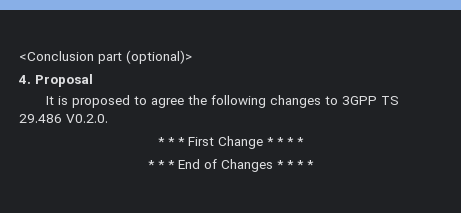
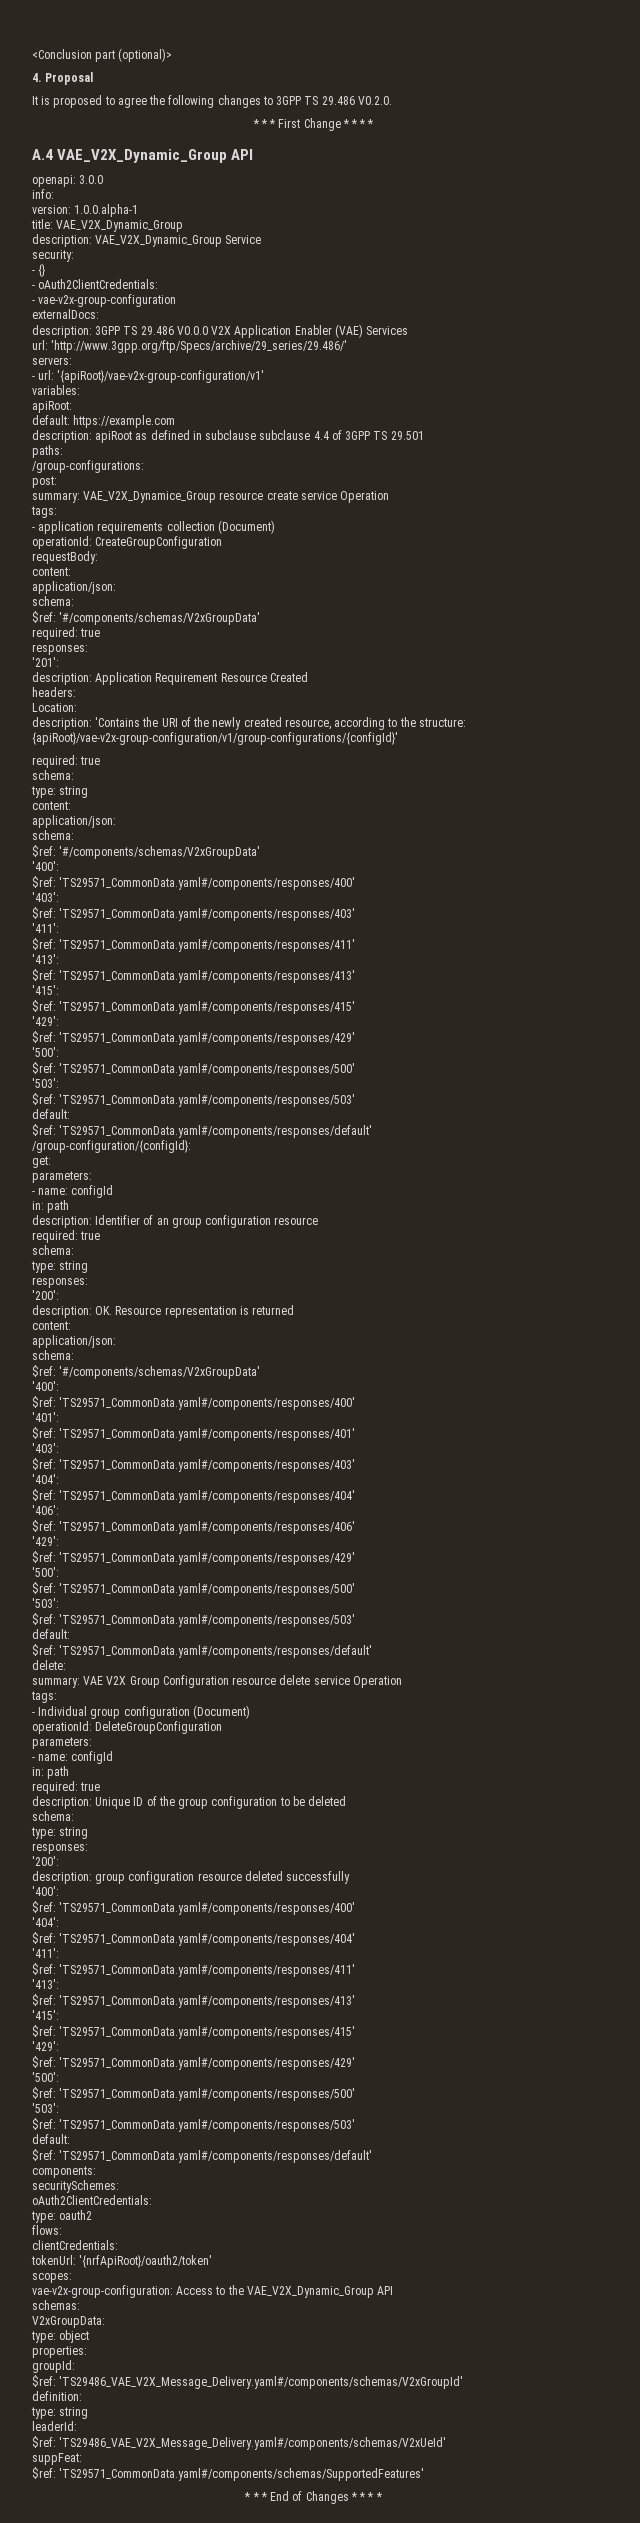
(304, 141) none -> [32,149,254,163] [32,175,104,187] [32,189,54,199] [32,204,139,217] [31,219,184,232] [32,234,262,247] [32,250,74,262] [32,264,46,277] [32,279,159,289] [32,294,177,307] [32,309,99,319] [32,324,409,338] [32,340,348,353] [32,357,72,365] [32,370,265,383] [32,385,80,395] [32,401,72,413] [32,415,176,428] [32,430,424,443] [32,445,63,458] [32,460,144,473] [32,476,57,488] [32,491,390,503] [31,506,57,518] [32,520,275,534] [32,536,223,549] [32,551,98,564] [32,567,71,576] [32,581,116,594] [32,596,74,606] [32,611,261,625] [32,627,101,640] [32,644,88,655] [32,657,59,667] [32,672,308,685] [32,687,76,697] [32,703,77,712] [32,717,466,730] [32,732,398,745] [32,755,101,768] [32,770,74,780] [31,786,89,798] [32,801,71,810] [32,815,116,828] [32,830,74,840] [32,845,261,859] [32,861,59,871] [32,876,356,890] [32,892,59,902] [32,907,356,921] [32,923,59,933] [32,938,356,952] [32,954,59,964] [32,969,356,983] [32,985,59,995] [32,1000,356,1014] [32,1016,59,1026] [32,1031,356,1045] [32,1047,59,1057] [32,1062,356,1076] [32,1078,59,1088] [32,1093,356,1107] [32,1109,70,1119] [32,1124,373,1138] [32,1140,191,1153] [32,1156,51,1168] [32,1171,92,1183] [32,1185,114,1198] [32,1200,70,1213] [32,1215,319,1228] [32,1230,101,1243] [32,1245,74,1255] [31,1261,89,1273] [32,1277,88,1288] [32,1290,59,1300] [32,1305,295,1318] [32,1321,71,1330] [32,1335,116,1348] [32,1350,74,1360] [32,1365,261,1379] [32,1381,59,1391] [32,1396,356,1410] [32,1412,59,1422] [32,1427,356,1441] [32,1443,59,1453] [32,1458,356,1472] [32,1474,59,1484] [32,1489,356,1503] [32,1505,59,1515] [32,1520,356,1534] [32,1536,59,1546] [32,1551,356,1565] [32,1567,59,1577] [32,1582,356,1596] [32,1598,59,1608] [32,1613,356,1627] [32,1629,70,1639] [32,1644,373,1658] [32,1660,66,1670] [32,1675,402,1688] [31,1691,57,1703] [32,1705,250,1719] [32,1721,223,1734] [32,1737,92,1749] [32,1751,114,1764] [32,1766,70,1779] [32,1781,101,1794] [32,1796,347,1809] [32,1811,74,1821] [31,1827,89,1839] [32,1843,88,1854] [32,1856,59,1866] [32,1871,351,1884] [32,1886,59,1896] [32,1901,356,1915] [32,1917,59,1927] [32,1932,356,1946] [32,1948,59,1958] [32,1963,356,1977] [32,1979,59,1989] [32,1994,356,2008] [32,2010,59,2020] [32,2025,356,2039] [32,2041,59,2051] [32,2056,356,2070] [32,2072,59,2082] [32,2087,356,2101] [32,2103,59,2113] [32,2118,356,2132] [32,2134,70,2144] [32,2149,373,2163] [32,2166,96,2178] [32,2180,119,2193] [32,2195,152,2205] [31,2210,93,2223] [32,2225,62,2235] [32,2240,118,2250] [31,2255,213,2268] [32,2273,72,2283] [32,2285,394,2298] [32,2300,80,2310] [32,2316,105,2328] [31,2330,90,2343] [32,2346,87,2358] [32,2360,75,2373] [32,2375,464,2389] [32,2391,82,2401] [31,2407,89,2419] [32,2421,77,2431] [32,2436,447,2450] [32,2453,82,2465] [32,2467,425,2481] // A.4 VAE_V2X_Dynamic_Group API // openapi: 3.0.0 // info: // version: 1.0.0.alpha-1 // title: VAE_V2X_Dynamic_Group // description: VAE_V2X_Dynamic_Group Service // security: // - {} // - oAuth2ClientCredentials: // - vae-v2x-group-configuration // externalDocs: // description: 3GPP TS 29.486 V0.0.0 V2X Application Enabler (VAE) Services // url: 'http://www.3gpp.org/ftp/Specs/archive/29_series/29.486/' // servers: // - url: '{apiRoot}/vae-v2x-group-configuration/v1' // variables: // apiRoot: // default: https://example.com // description: apiRoot as defined in subclause subclause 4.4 of 3GPP TS 29.501 // paths: // /group-configurations: // post: // summary: VAE_V2X_Dynamice_Group resource create service Operation // tags: // - application requirements collection (Document) // operationId: CreateGroupConfiguration // requestBody: // content: // application/json: // schema: // $ref: '#/components/schemas/V2xGroupData' // required: true // responses: // '201': // description: Application Requirement Resource Created // headers: // Location: // description: 'Contains the URI of the newly created resource, according to the structure: {apiRoot}/vae-v2x-group-configuration/v1/group-configurations/{configId}' // required: true // schema: // type: string // content: // application/json: // schema: // $ref: '#/components/schemas/V2xGroupData' // '400': // $ref: 'TS29571_CommonData.yaml#/components/responses/400' // '403': // $ref: 'TS29571_CommonData.yaml#/components/responses/403' // '411': // $ref: 'TS29571_CommonData.yaml#/components/responses/411' // '413': // $ref: 'TS29571_CommonData.yaml#/components/responses/413' // '415': // $ref: 'TS29571_CommonData.yaml#/components/responses/415' // '429': // $ref: 'TS29571_CommonData.yaml#/components/responses/429' // '500': // $ref: 'TS29571_CommonData.yaml#/components/responses/500' // '503': // $ref: 'TS29571_CommonData.yaml#/components/responses/503' // default: // $ref: 'TS29571_CommonData.yaml#/components/responses/default' // /group-configuration/{configId}: // get: // parameters: // - name: configId // in: path // description: Identifier of an group configuration resource // required: true // schema: // type: string // responses: // '200': // description: OK. Resource representation is returned // content: // application/json: // schema: // $ref: '#/components/schemas/V2xGroupData' // '400': // $ref: 'TS29571_CommonData.yaml#/components/responses/400' // '401': // $ref: 'TS29571_CommonData.yaml#/components/responses/401' // '403': // $ref: 'TS29571_CommonData.yaml#/components/responses/403' // '404': // $ref: 'TS29571_CommonData.yaml#/components/responses/404' // '406': // $ref: 'TS29571_CommonData.yaml#/components/responses/406' // '429': // $ref: 'TS29571_CommonData.yaml#/components/responses/429' // '500': // $ref: 'TS29571_CommonData.yaml#/components/responses/500' // '503': // $ref: 'TS29571_CommonData.yaml#/components/responses/503' // default: // $ref: 'TS29571_CommonData.yaml#/components/responses/default' // delete: // summary: VAE V2X Group Configuration resource delete service Operation // tags: // - Individual group configuration (Document) // operationId: DeleteGroupConfiguration // parameters: // - name: configId // in: path // required: true // description: Unique ID of the group configuration to be deleted // schema: // type: string // responses: // '200': // description: group configuration resource deleted successfully // '400': // $ref: 'TS29571_CommonData.yaml#/components/responses/400' // '404': // $ref: 'TS29571_CommonData.yaml#/components/responses/404' // '411': // $ref: 'TS29571_CommonData.yaml#/components/responses/411' // '413': // $ref: 'TS29571_CommonData.yaml#/components/responses/413' // '415': // $ref: 'TS29571_CommonData.yaml#/components/responses/415' // '429': // $ref: 'TS29571_CommonData.yaml#/components/responses/429' // '500': // $ref: 'TS29571_CommonData.yaml#/components/responses/500' // '503': // $ref: 'TS29571_CommonData.yaml#/components/responses/503' // default: // $ref: 'TS29571_CommonData.yaml#/components/responses/default' // components: // securitySchemes: // oAuth2ClientCredentials: // type: oauth2 // flows: // clientCredentials: // tokenUrl: '{nrfApiRoot}/oauth2/token' // scopes: // vae-v2x-group-configuration: Access to the VAE_V2X_Dynamic_Group API // schemas: // V2xGroupData: // type: object // properties: // groupId: // $ref: 'TS29486_VAE_V2X_Message_Delivery.yaml#/components/schemas/V2xGroupId' // definition: // type: string // leaderId: // $ref: 'TS29486_VAE_V2X_Message_Delivery.yaml#/components/schemas/V2xUeId' // suppFeat: // $ref: 'TS29571_CommonData.yaml#/components/schemas/SupportedFeatures'

